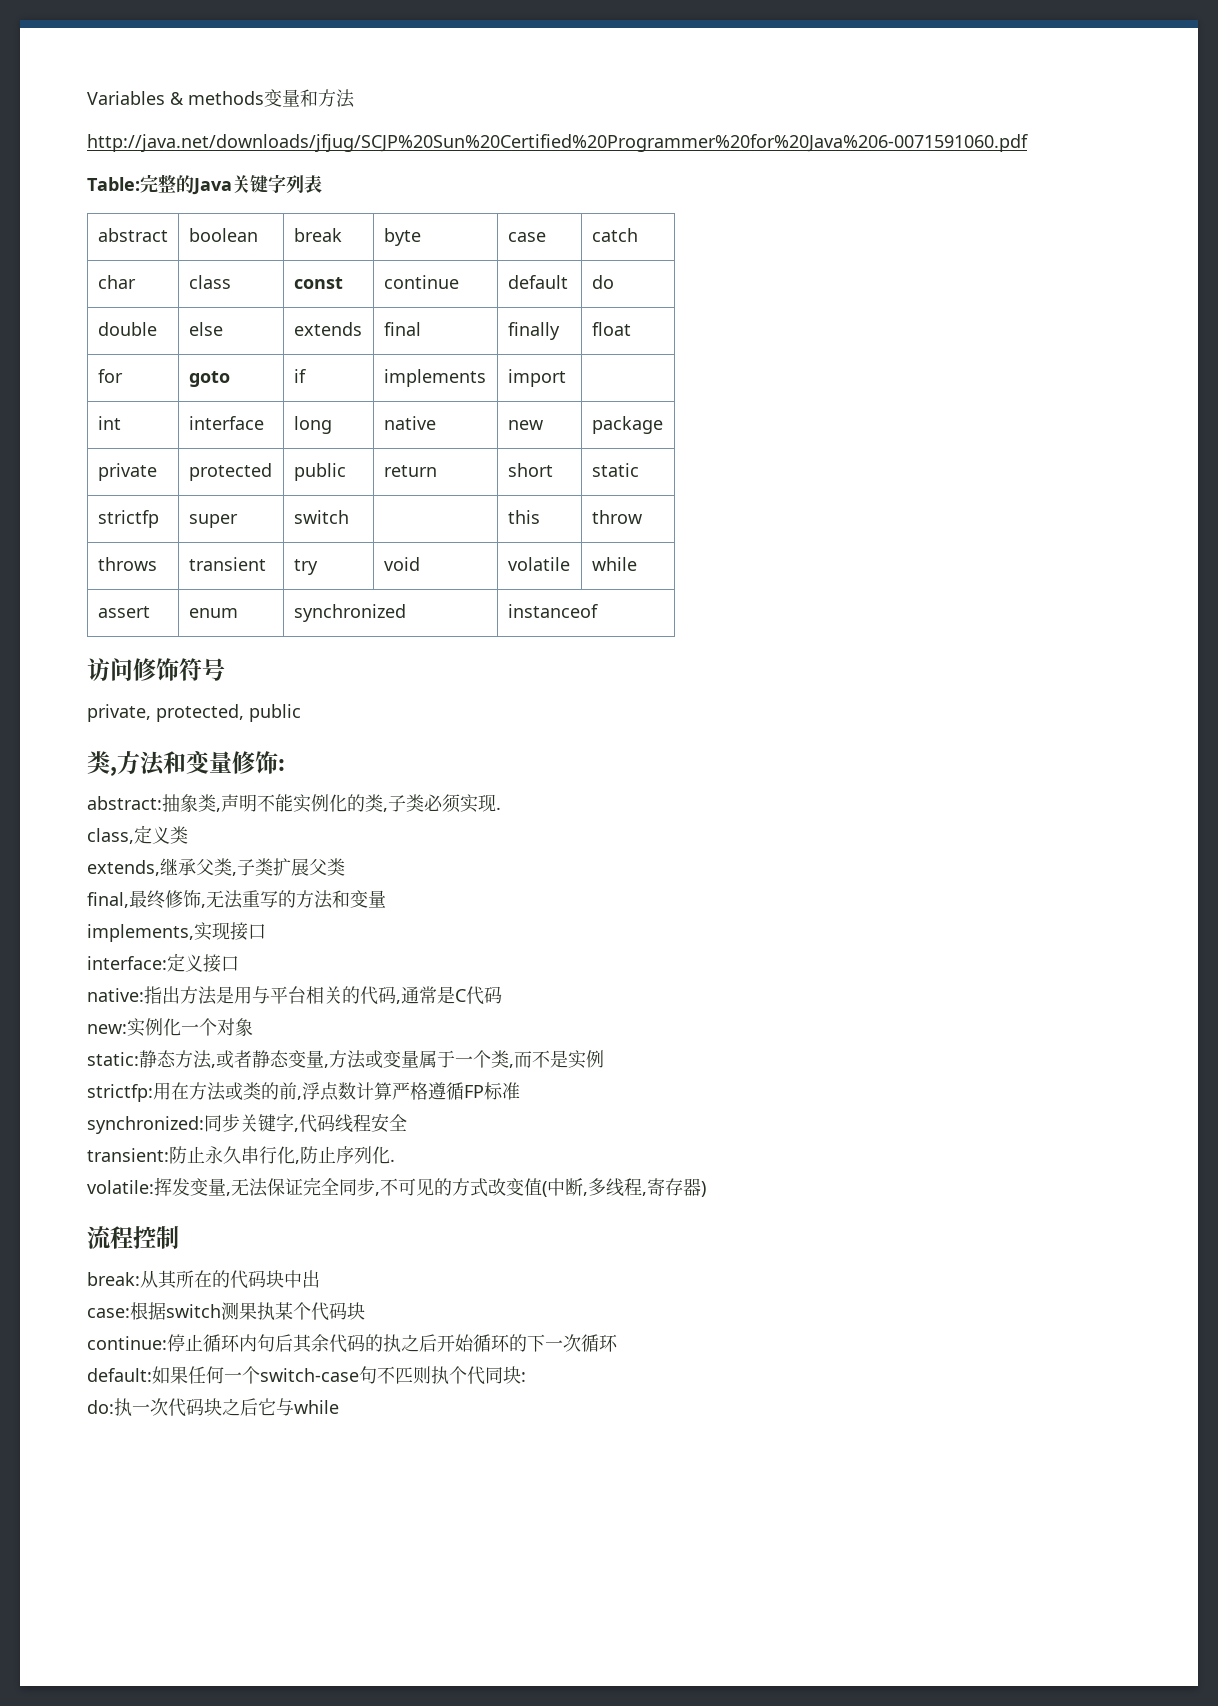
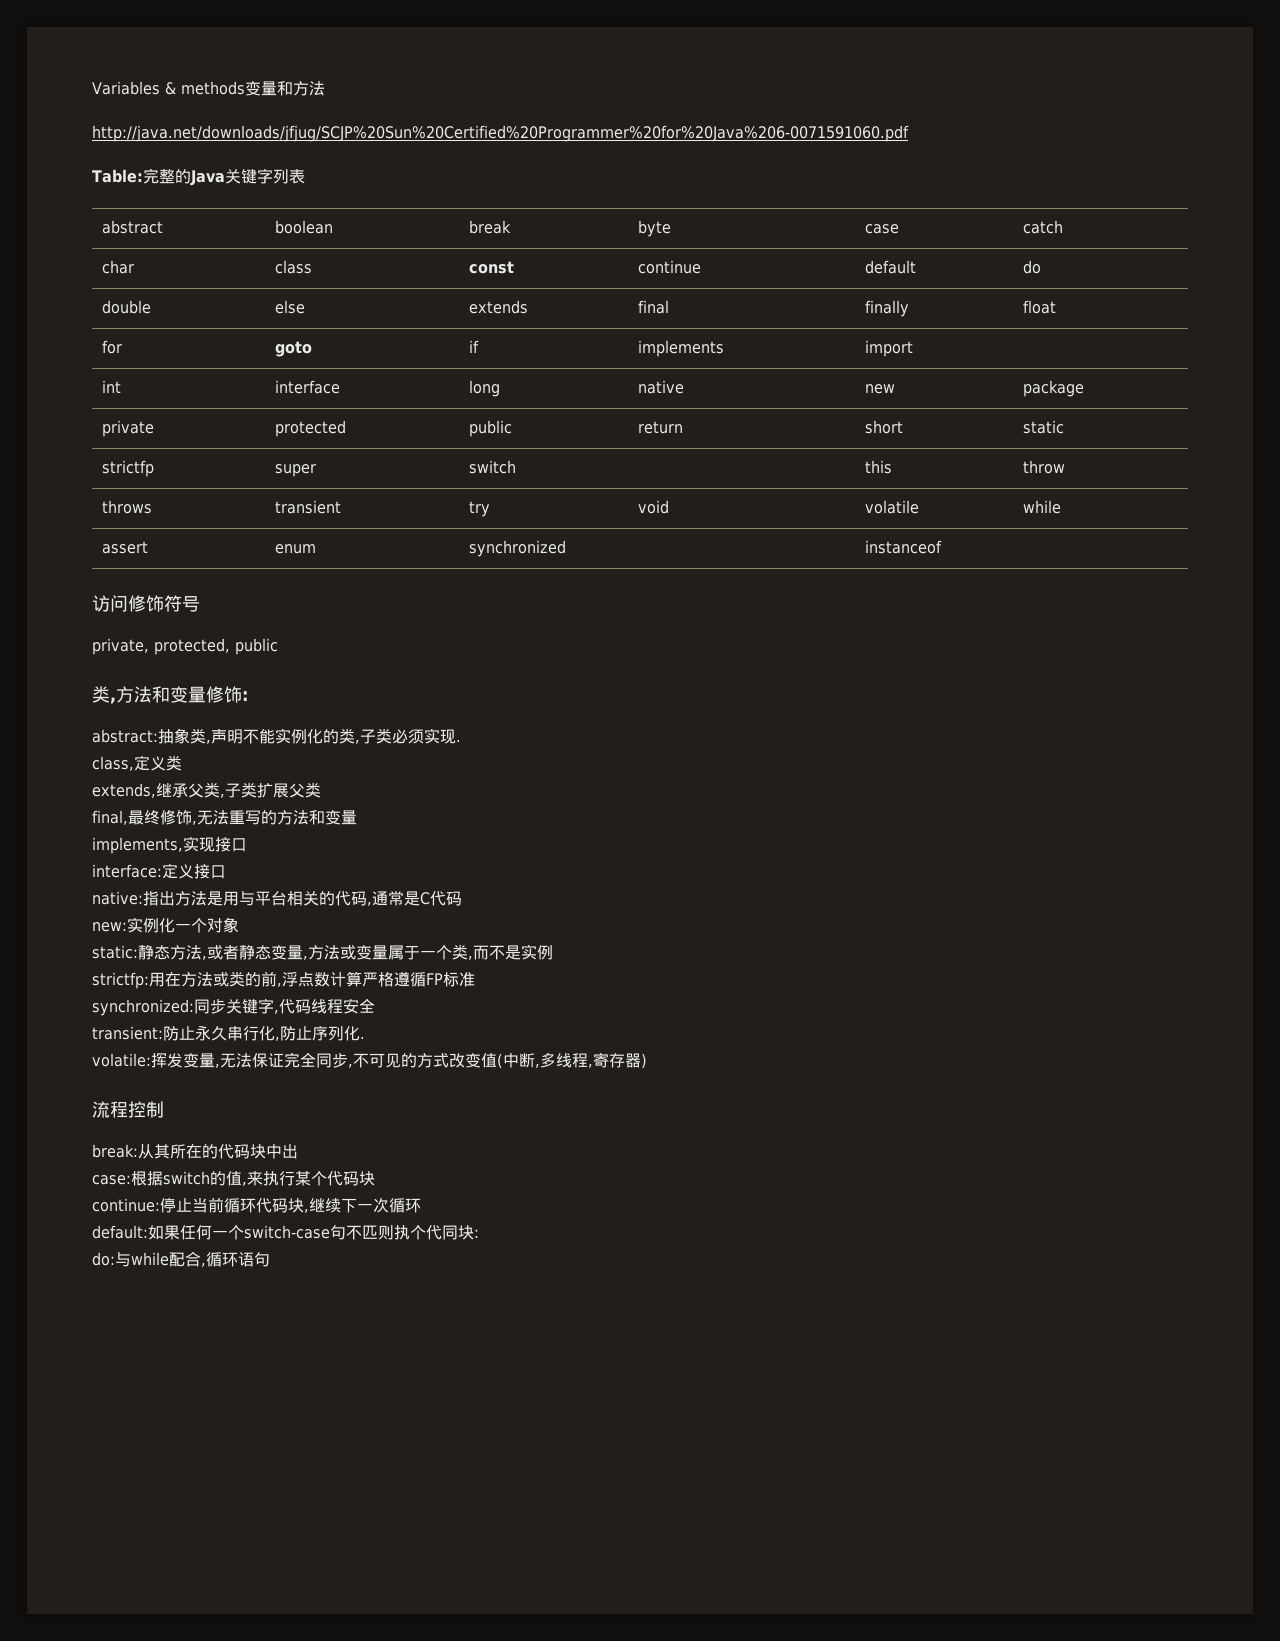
[221,1302,275,1320] 测果执 -> [210,1171,295,1186] 的值,来执行
[203,1334,527,1353] 循环内句后其余代码的执之后开始循环的 -> [192,1197,341,1213] 当前循环代码块,继续
[114,1398,339,1417] 执一次代码块之后它与while -> [115,1251,270,1267] 与while配合,循环语句

